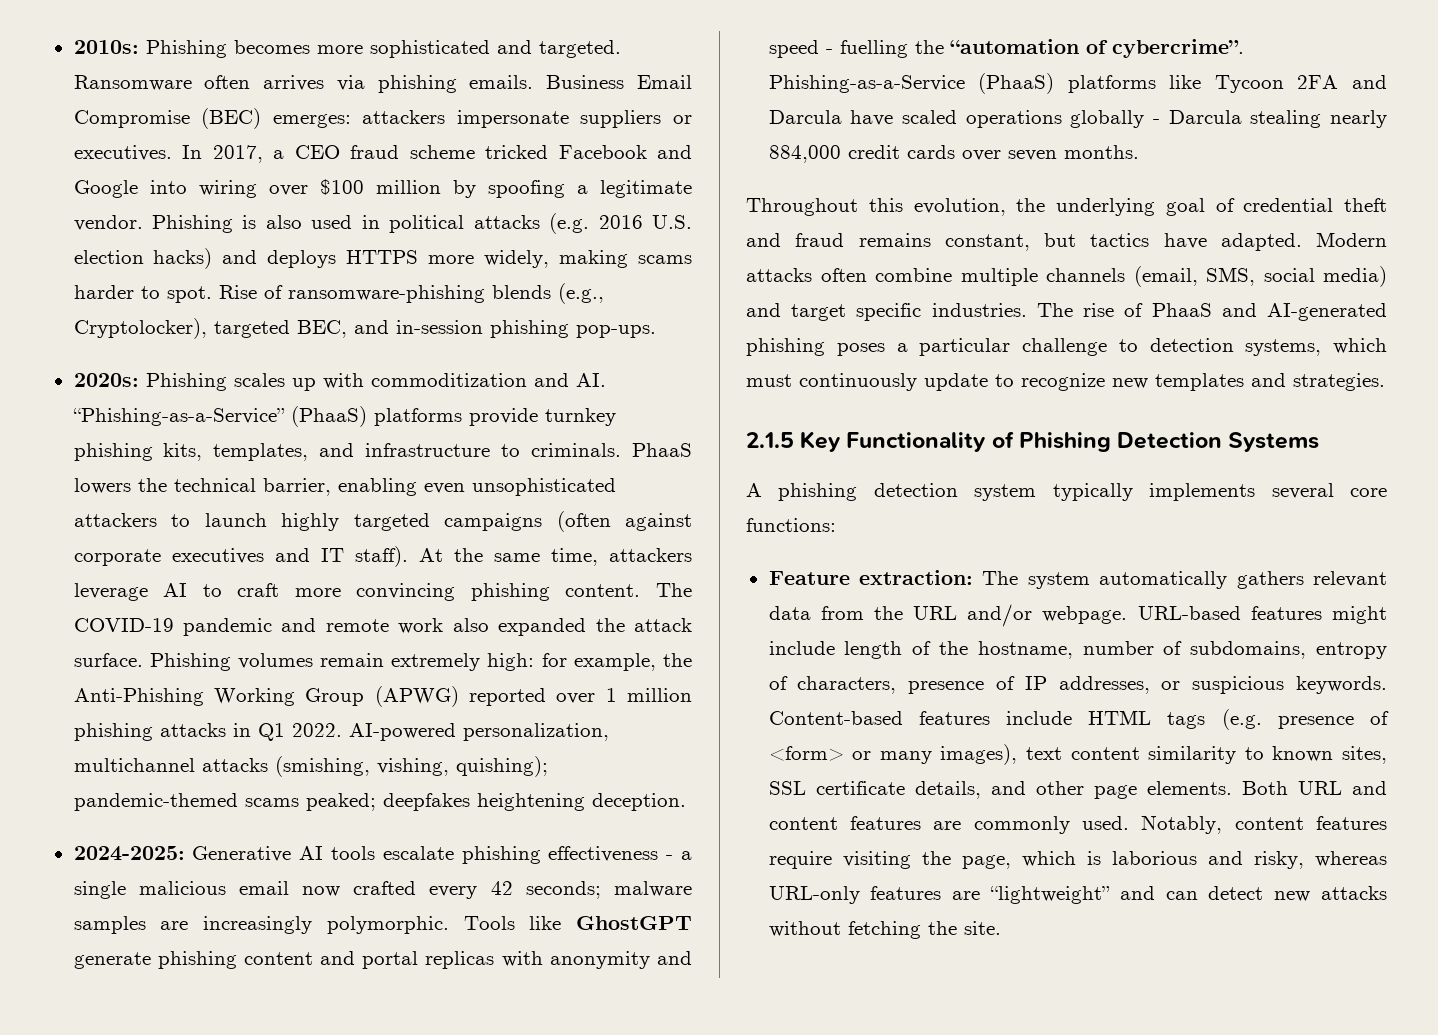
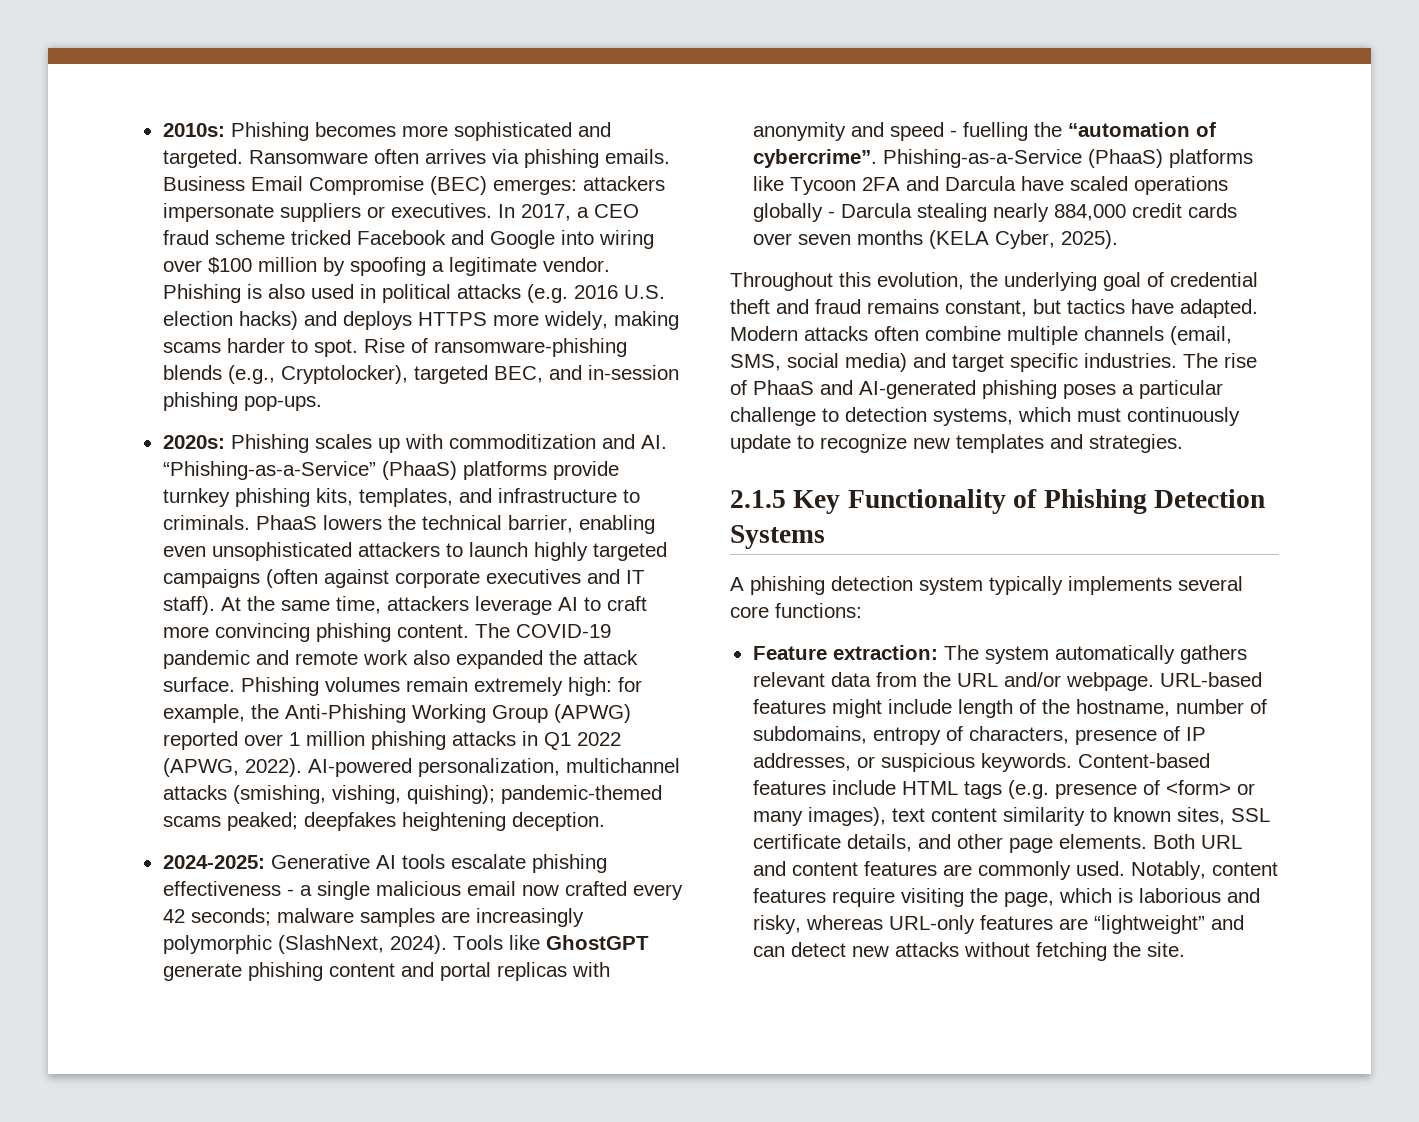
[291,723,342,737] 2022. -> [576,732,621,746] [162,758,302,777] 2022 (APWG, 2022).
[326,916,449,934] polymorphic. -> [162,935,447,954] polymorphic (SlashNext, 2024).
[1063,145,1139,159] months. -> [856,230,1118,249] months (KELA Cyber, 2025).

